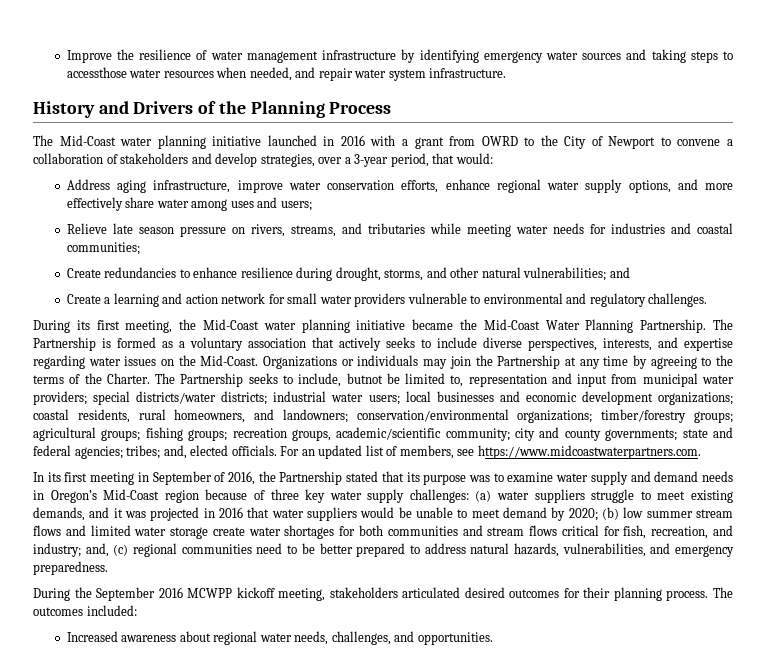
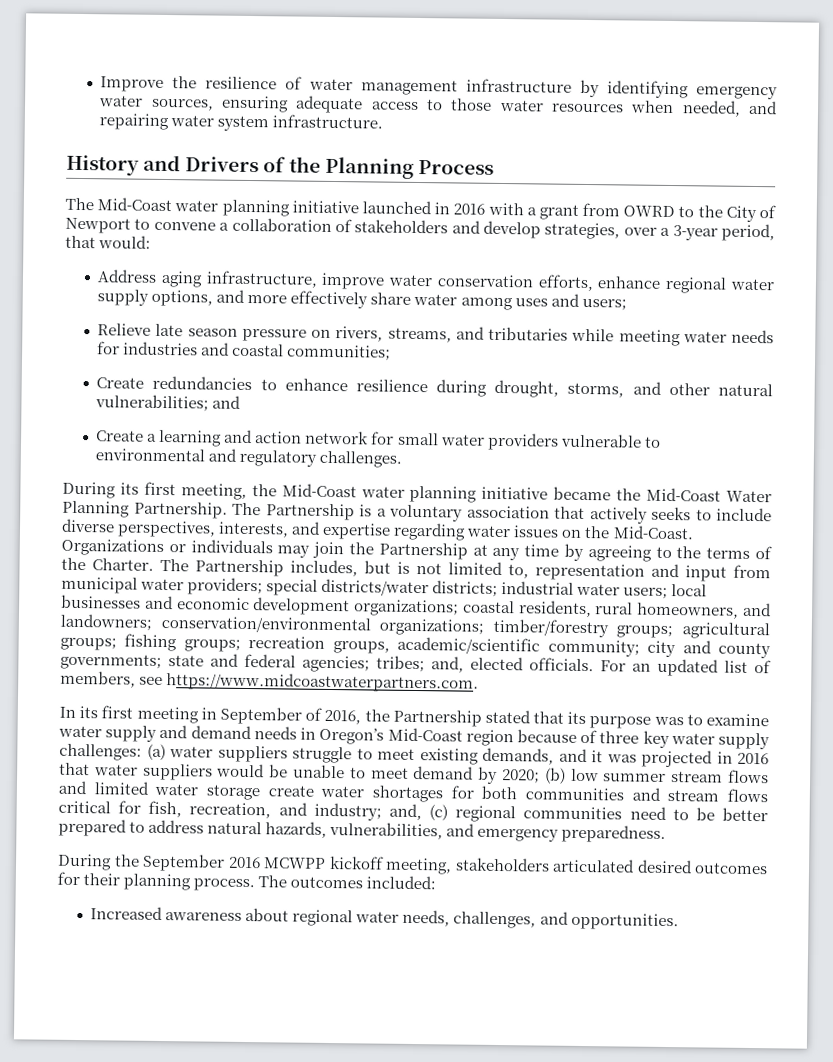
[582,49,733,63] [66,67,127,78] sources and taking steps to accessthose -> [150,95,493,114] sources, ensuring adequate access to those
[318,68,353,81] repair -> [99,113,170,131] repairing
[117,337,173,348] formed as -> (372, 510) none
[248,373,400,387] seeks to include, butnot be -> [290,559,442,577] includes, but is not

